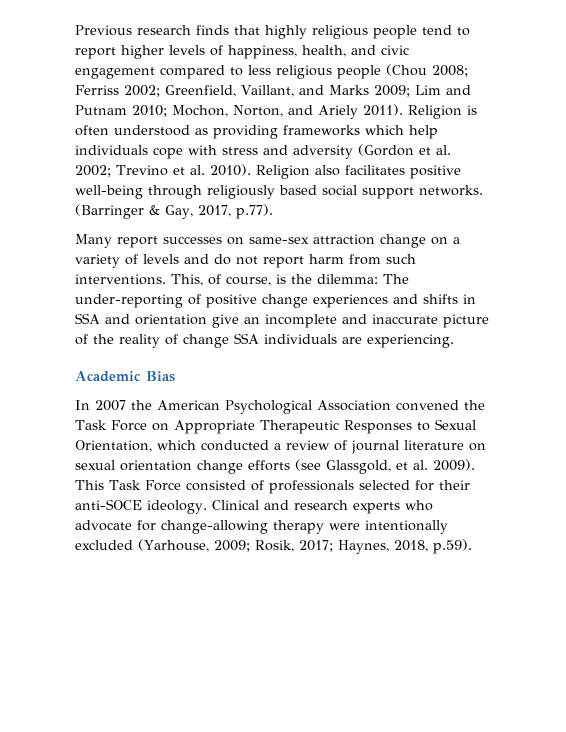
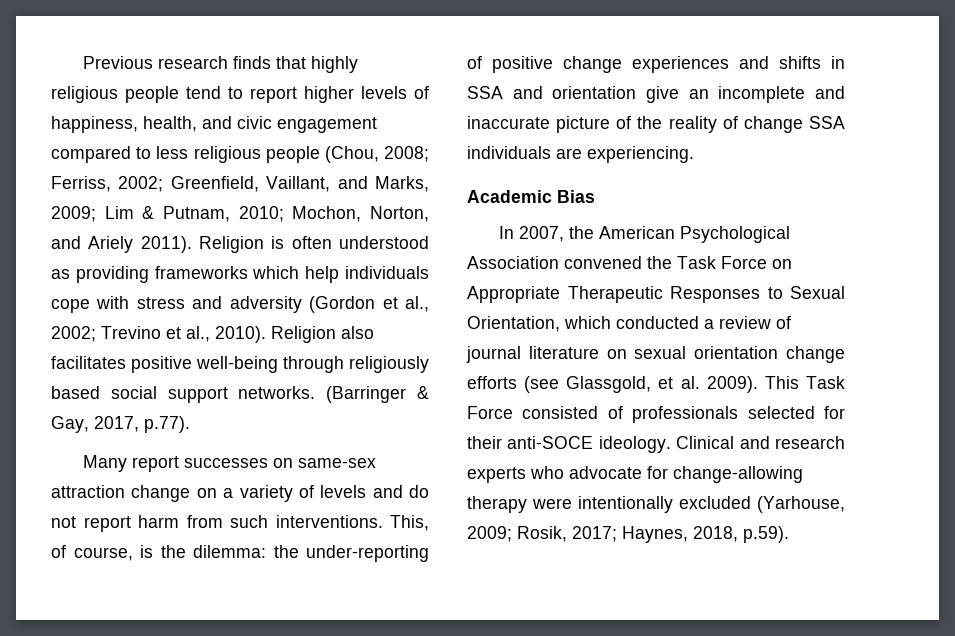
[386,64,468,77] [75,85,119,95] (Chou 2008; Ferriss -> [324,146,429,163] [51,176,111,192] (Chou, 2008; Ferriss,
[328,85,369,95] Marks -> [375,176,429,192] Marks,
[445,85,471,95] [75,105,127,115] and Putnam -> [142,206,230,222] & Putnam,
[436,145,451,155] al. -> [405,296,429,312] al.,
[189,165,205,175] al. -> [186,326,210,342] al.,
[383,274,409,284] The -> [273,545,299,558] the
[95,400,126,411] 2007 -> [519,226,565,242] 2007,

